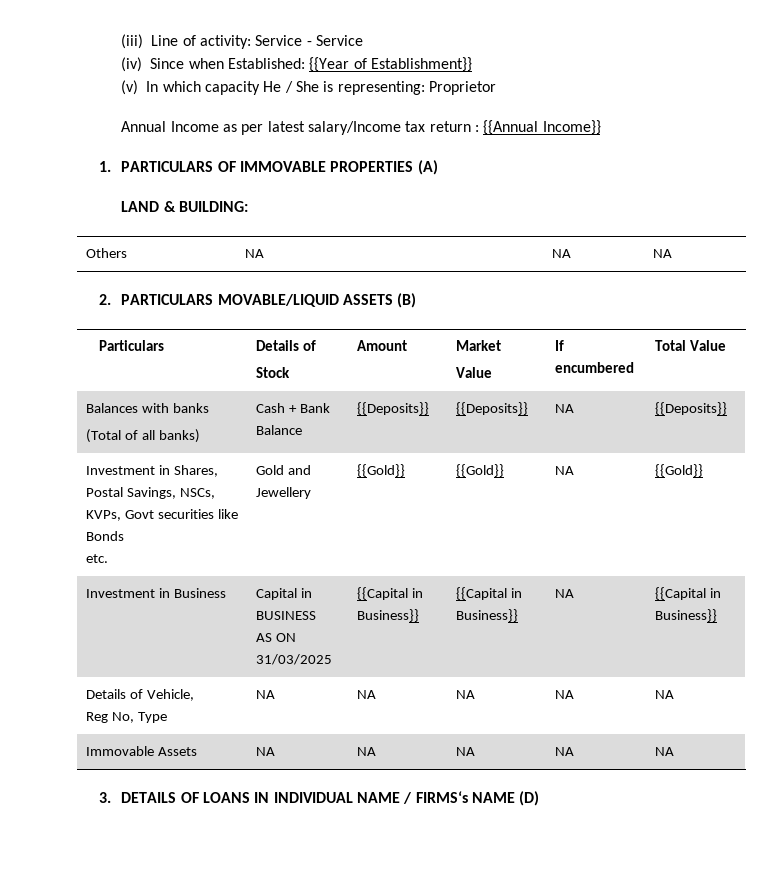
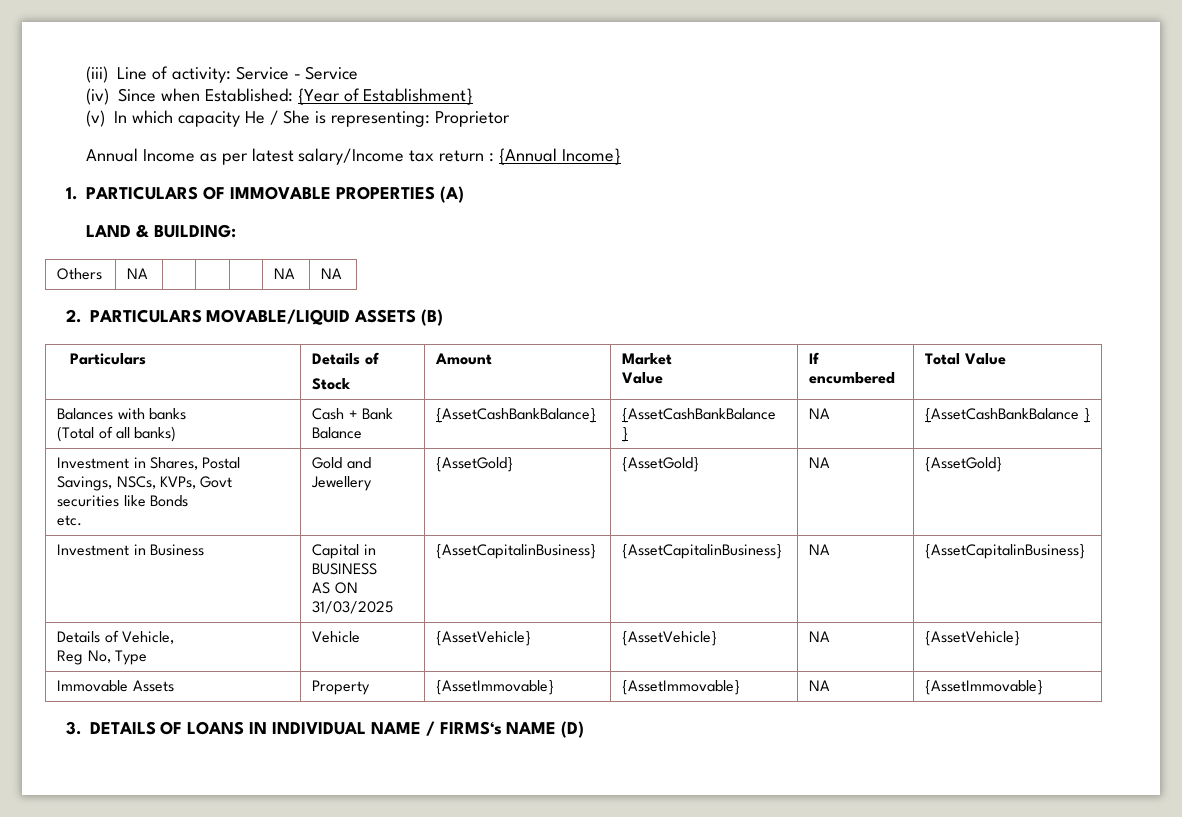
[309,57,472,72] {{Year of Establishment}} -> [297,88,474,105] {Year of Establishment}
[483,120,601,135] {{Annual Income}} -> [498,148,621,165] {Annual Income}
[356,402,429,415] [455,402,528,415] [554,404,574,413] [654,402,727,415] {{Deposits}} | {{Deposits}} | NA | {{Deposits}} -> [436,408,597,423] [622,408,777,423] [622,427,629,442] [809,408,831,419] [925,408,1090,423] {AssetCashBankBalance} | {AssetCashBankBalance } | NA | {AssetCashBankBalance }
[356,464,405,477] [455,464,504,477] [554,466,574,475] [654,464,703,477] {{Gold}} | {{Gold}} | NA | {{Gold}} -> [436,457,514,472] [622,457,700,472] [809,457,831,468] [925,457,1003,472] {AssetGold} | {AssetGold} | NA | {AssetGold}
[356,587,423,600] [356,609,419,622] [455,587,522,600] [455,609,518,622] [554,589,574,598] [654,587,721,600] [654,609,717,622] {{Capital in Business}} | {{Capital in Business}} | NA | {{Capital in Business}} -> [436,544,597,559] [622,544,783,559] [809,544,831,555] [925,544,1086,559] {AssetCapitalinBusiness} | {AssetCapitalinBusiness} | NA | {AssetCapitalinBusiness}
[255,690,275,699] [356,690,376,699] [455,690,475,699] [554,690,574,699] [654,690,674,699] [85,746,197,756] [255,747,275,756] [356,747,376,756] [455,747,475,756] [554,747,574,756] [654,747,674,756] NA | NA | NA | NA | NA // Immovable Assets | NA | NA | NA | NA | NA -> [312,631,361,643] [436,631,532,646] [622,631,718,646] [809,631,831,642] [925,631,1021,646] [57,680,174,692] [312,680,371,695] [436,680,555,695] [622,680,741,695] [809,680,831,691] [925,680,1044,695] Vehicle | {AssetVehicle} | {AssetVehicle} | NA | {AssetVehicle} // Immovable Assets | Property | {AssetImmovable} | {AssetImmovable} | NA | {AssetImmovable}

